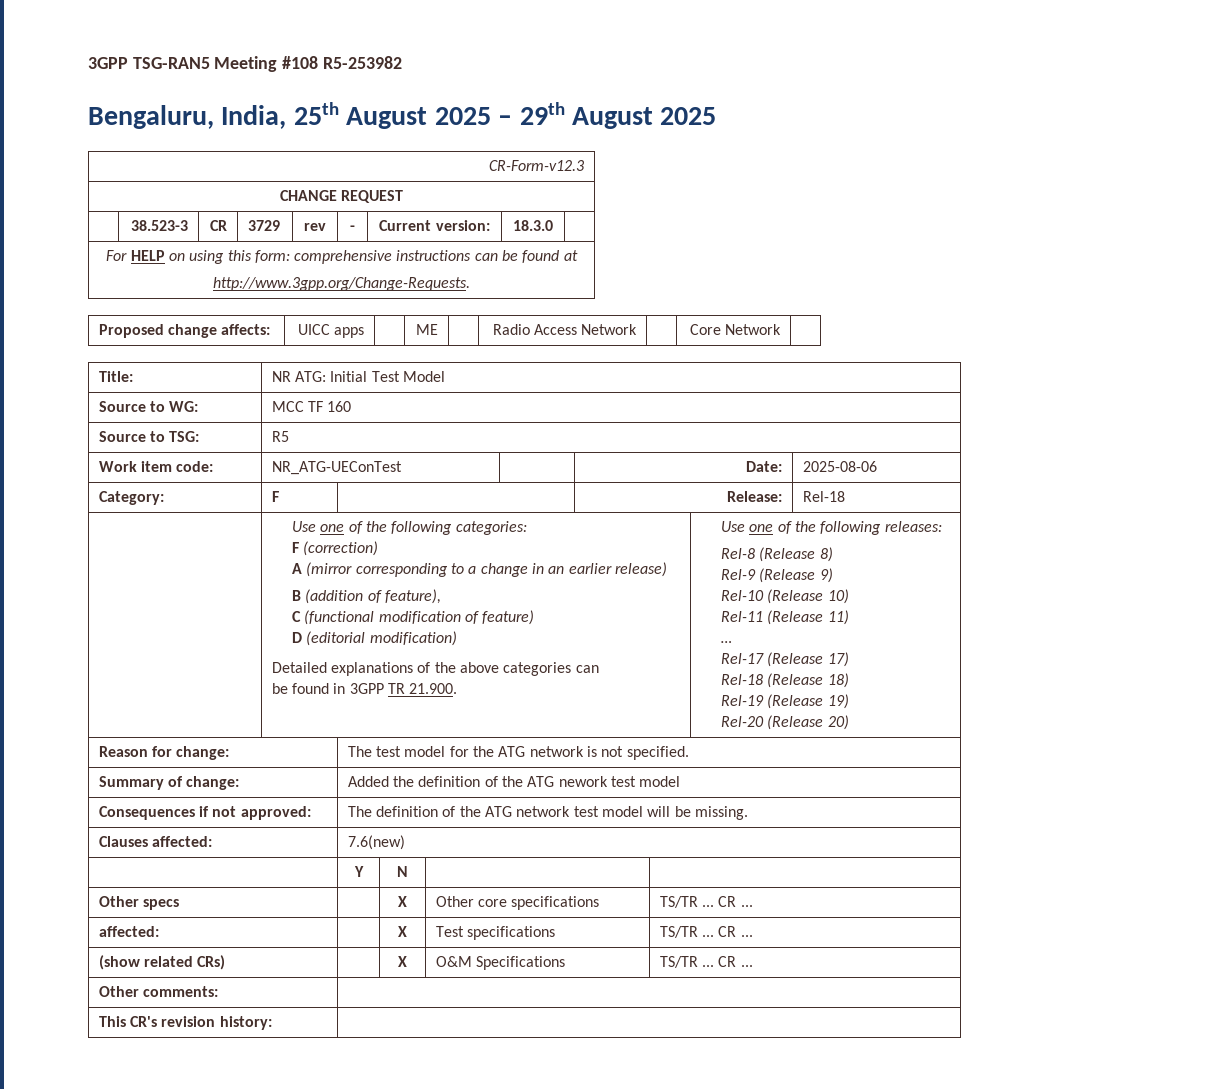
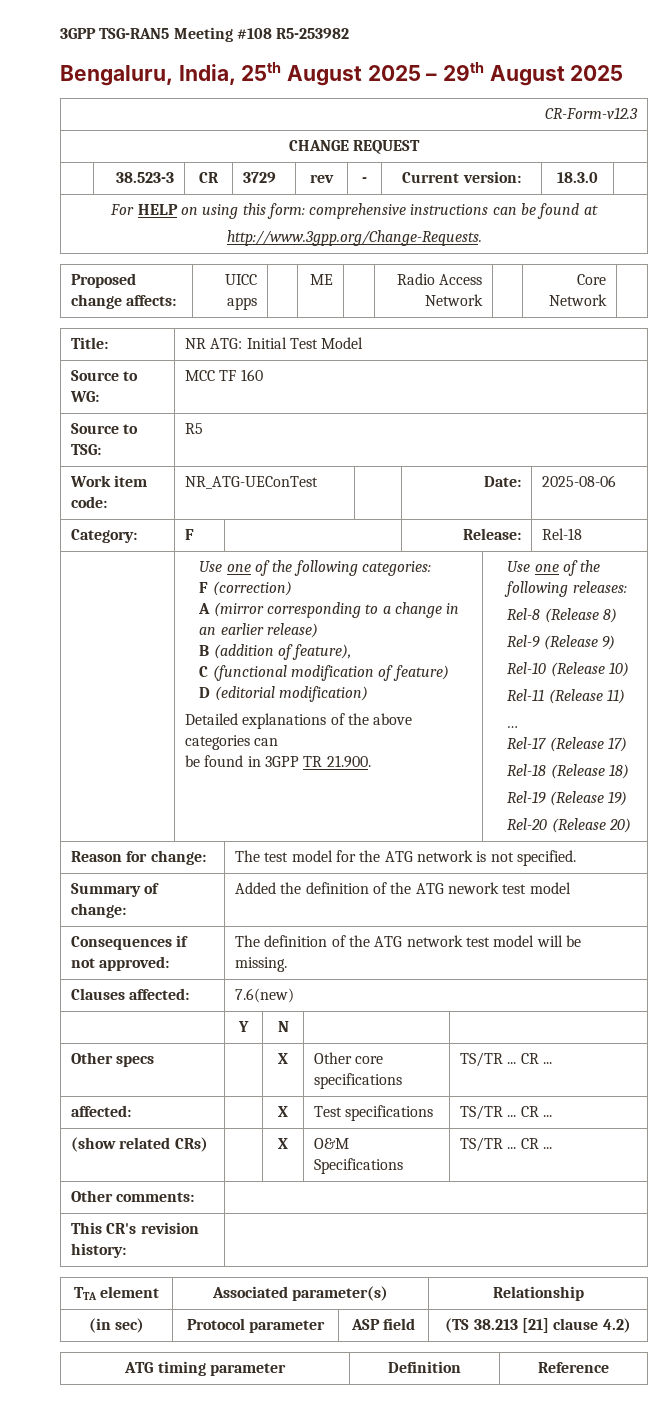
(272, 1023) none -> [73,1286,160,1300] [211,1286,389,1301] [492,1286,584,1301] [88,1318,145,1333] [186,1318,326,1333] [350,1318,416,1330] [445,1318,631,1333] [124,1361,286,1376] [387,1361,461,1373] [538,1362,609,1373] // TTA element | Associated parameter(s) | Relationship // (in sec) | Protocol parameter | ASP field | (TS 38.213 [21] clause 4.2) // ATG timing parameter | Definition | Reference

